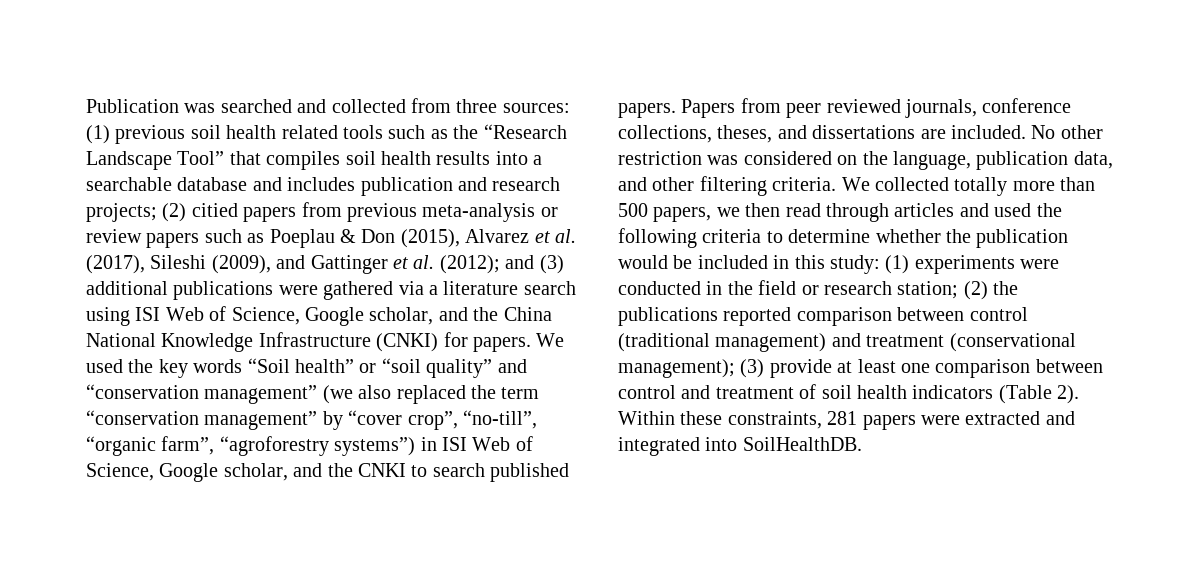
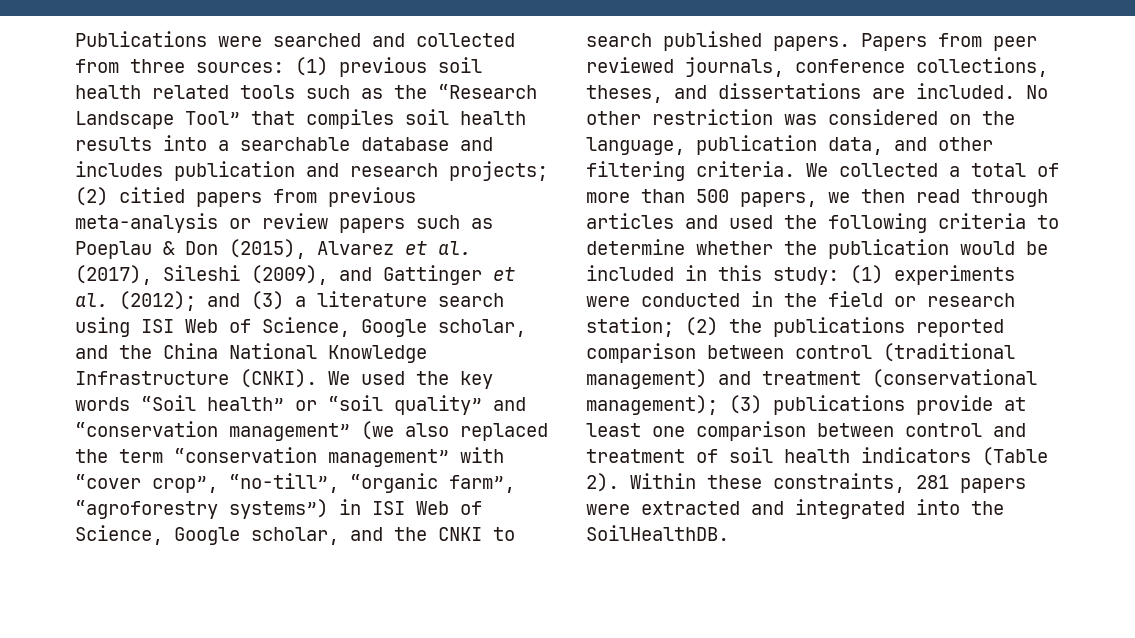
[86,99,216,113] Publication was -> [75,31,262,47] Publications were
[86,281,424,300] additional publications were gathered via -> (284, 300) none
[376,332,531,352] (CNKI) for papers. -> [240,369,317,388] (CNKI).
[322,411,343,430] by -> [460,447,504,463] with
[954,177,1008,196] totally -> [949,163,1059,177] a total of
(765, 368) none -> [773,395,905,415] publications
(738, 444) none -> [971,501,1004,515] the

